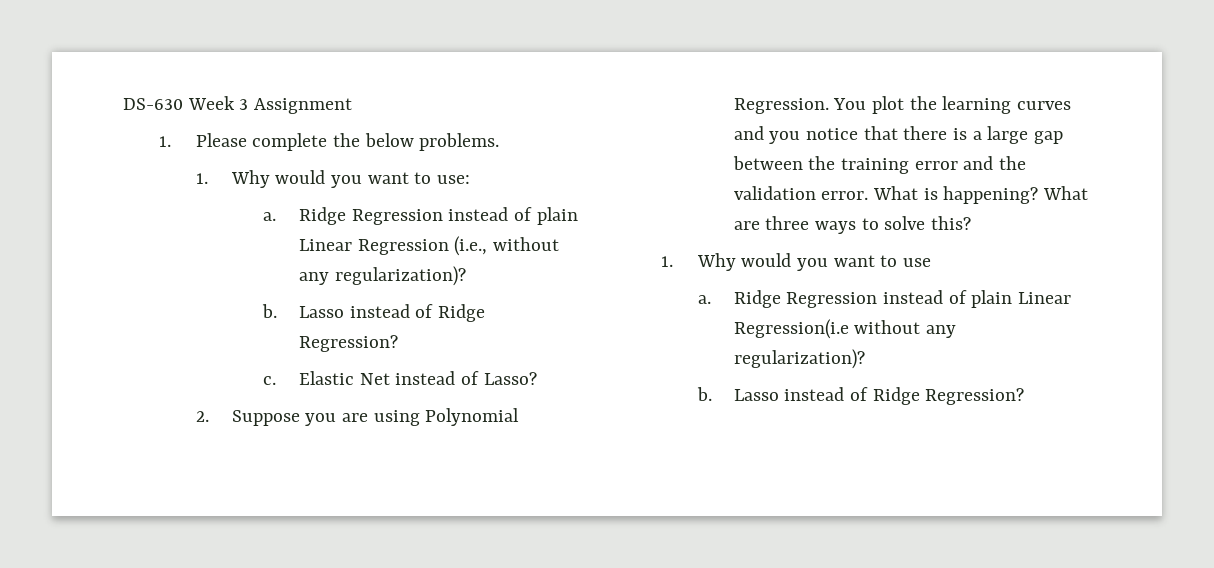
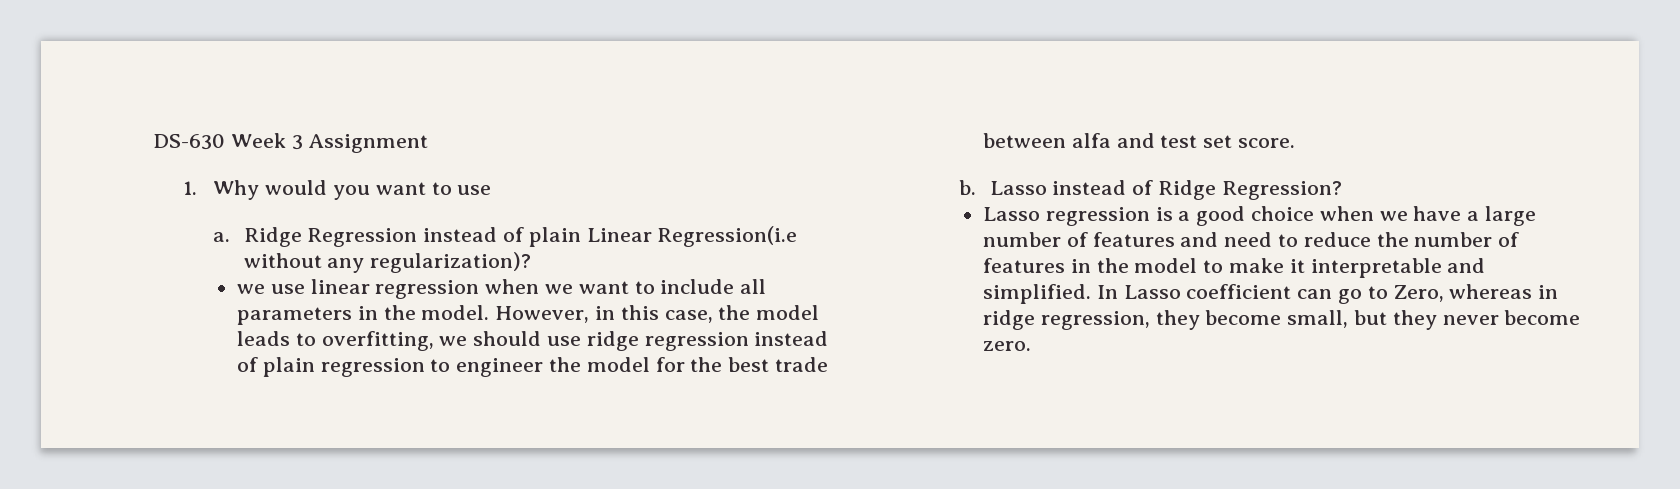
[159,133,500,151] [195,170,471,188] [262,207,578,225] [299,236,560,256] [299,266,466,286] [261,304,486,322] [299,335,399,352] [262,371,537,385] [195,408,520,426] [733,96,1072,114] [733,126,1064,144] [732,156,1027,174] [733,186,1089,204] [733,216,972,234] // 1. Please complete the below problems. // 1. Why would you want to use: // a. Ridge Regression instead of plain Linear Regression (i.e., without any regularization)? // b. Lasso instead of Ridge Regression? // c. Elastic Net instead of Lasso? // 2. Suppose you are using Polynomial Regression. You plot the learning curves and you notice that there is a large gap between the training error and the validation error. What is happening? What are three ways to solve this? -> (429, 143) none
[696,387,1025,405] // b. Lasso instead of Ridge Regression? -> [236,279,767,299] [236,305,820,325] [236,331,829,351] [236,357,829,377] [982,133,1296,148] [959,180,1342,200] [982,206,1537,226] [982,232,1520,247] [982,258,1486,278] [982,284,1559,304] [982,310,1581,330] [982,341,1031,351] // we use linear regression when we want to include all parameters in the model. However, in this case, the model leads to overfitting, we should use ridge regression instead of plain regression to engineer the model for the best trade between alfa and test set score. // b. Lasso instead of Ridge Regression? // Lasso regression is a good choice when we have a large number of features and need to reduce the number of features in the model to make it interpretable and simplified. In Lasso coefficient can go to Zero, whereas in ridge regression, they become small, but they never become zero.

